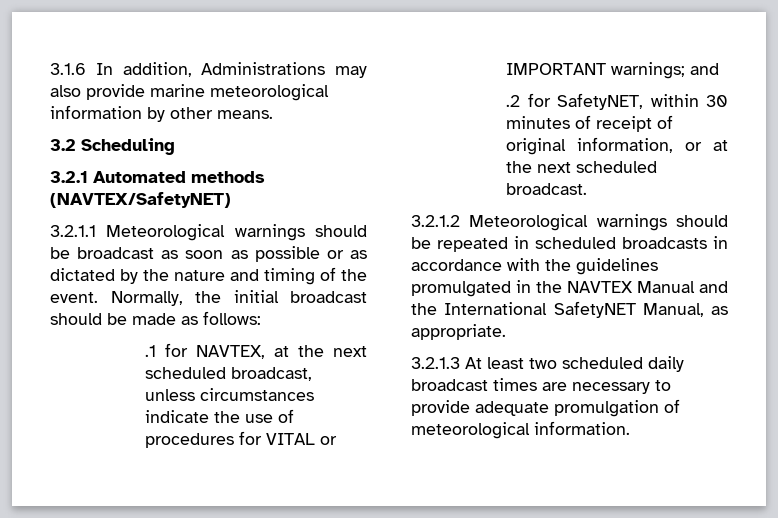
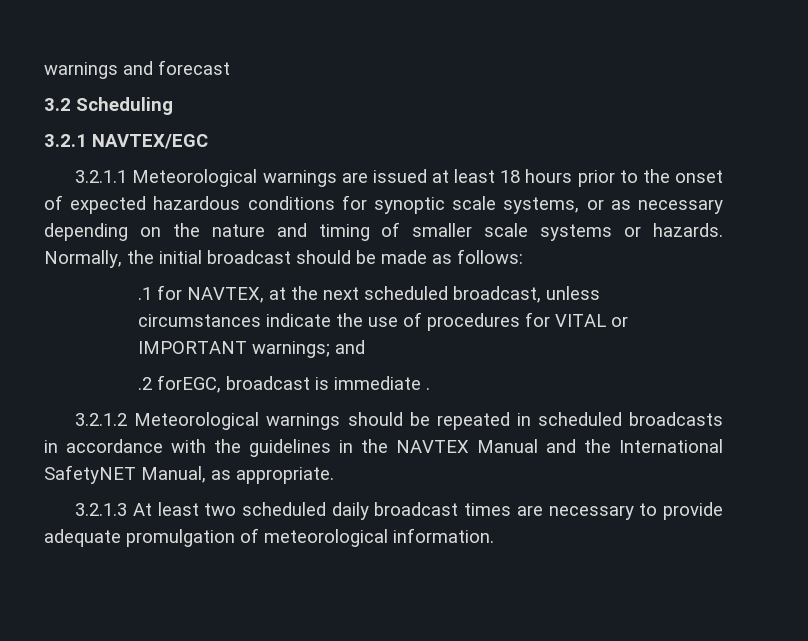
[50,62,367,78] [50,84,329,101] [50,105,273,122] 3.1.6 In addition, Administrations may also provide marine meteorological information by other means. -> [44,60,230,79] warnings and forecast
[93,171,265,183] [50,192,231,208] Automated methods (NAVTEX/SafetyNET) -> [92,134,208,149] NAVTEX/EGC
[315,225,367,237] [50,246,367,262] [50,268,138,284] should be broadcast as soon as possible or as dictated by -> [341,169,723,187] [44,195,724,214] [44,223,161,241] are issued at least 18 hours prior to the onset of expected hazardous conditions for synoptic scale systems, or as necessary depending on
[341,269,367,281] [50,292,98,303] the event. -> [412,223,723,241] smaller scale systems or hazards.
[527,93,728,110] [506,115,674,132] [506,137,728,155] [506,161,658,173] [506,183,588,195] for SafetyNET, within 30 minutes of receipt of original information, or at the next scheduled broadcast. -> [156,375,430,393] forEGC, broadcast is immediate .
[411,281,511,297] promulgated -> (331, 448) none

